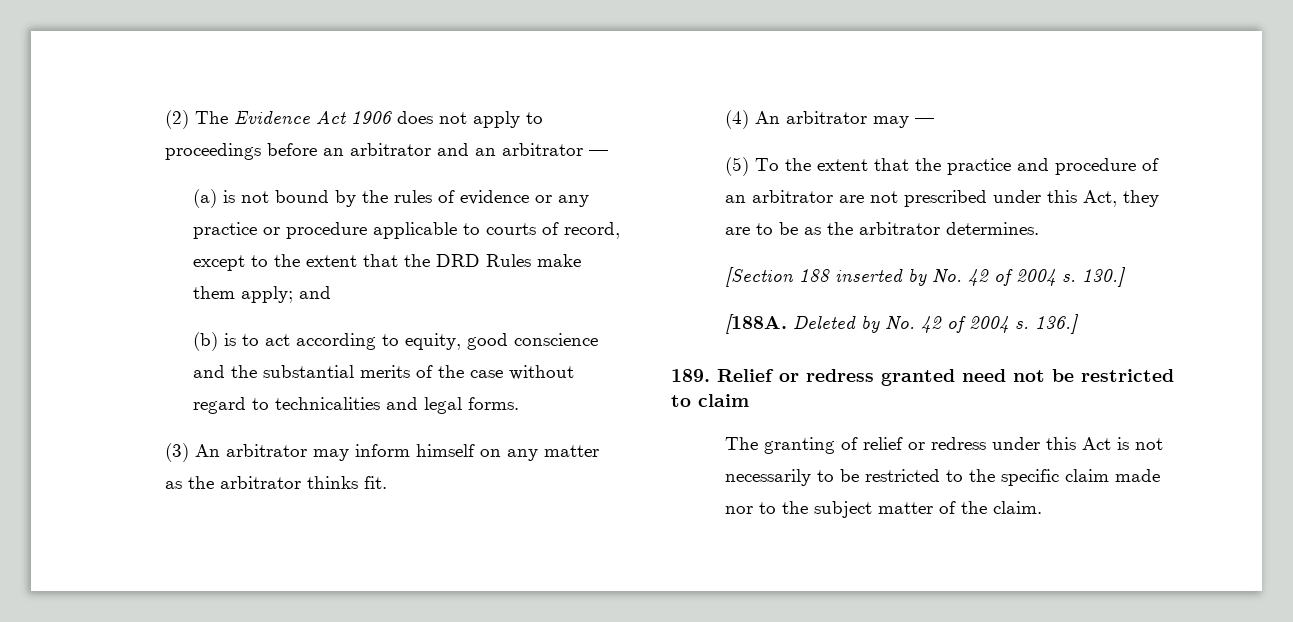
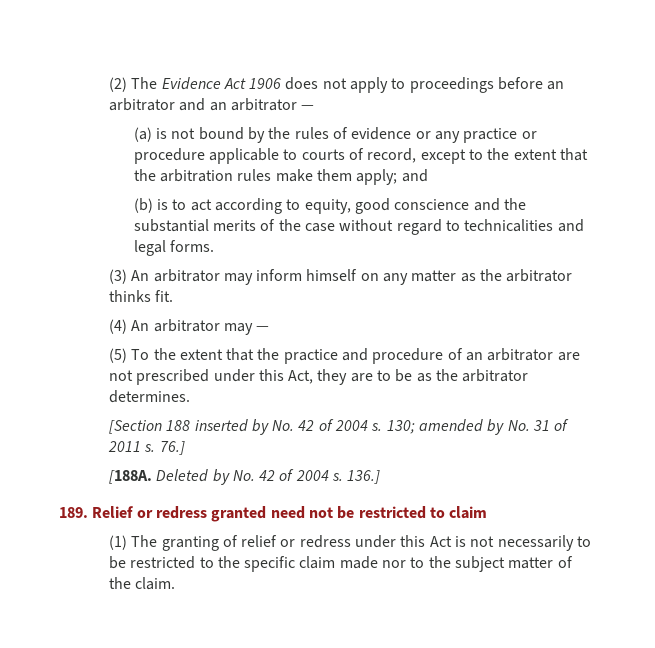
[435,254,531,267] DRD Rules -> [160,169,272,182] arbitration rules
[1082,267,1127,287] 130.] -> [386,419,570,435] [107,441,185,455] 130; amended by No. 31 of 2011 s. 76.]
(749, 400) none -> [108,535,127,550] (1)

